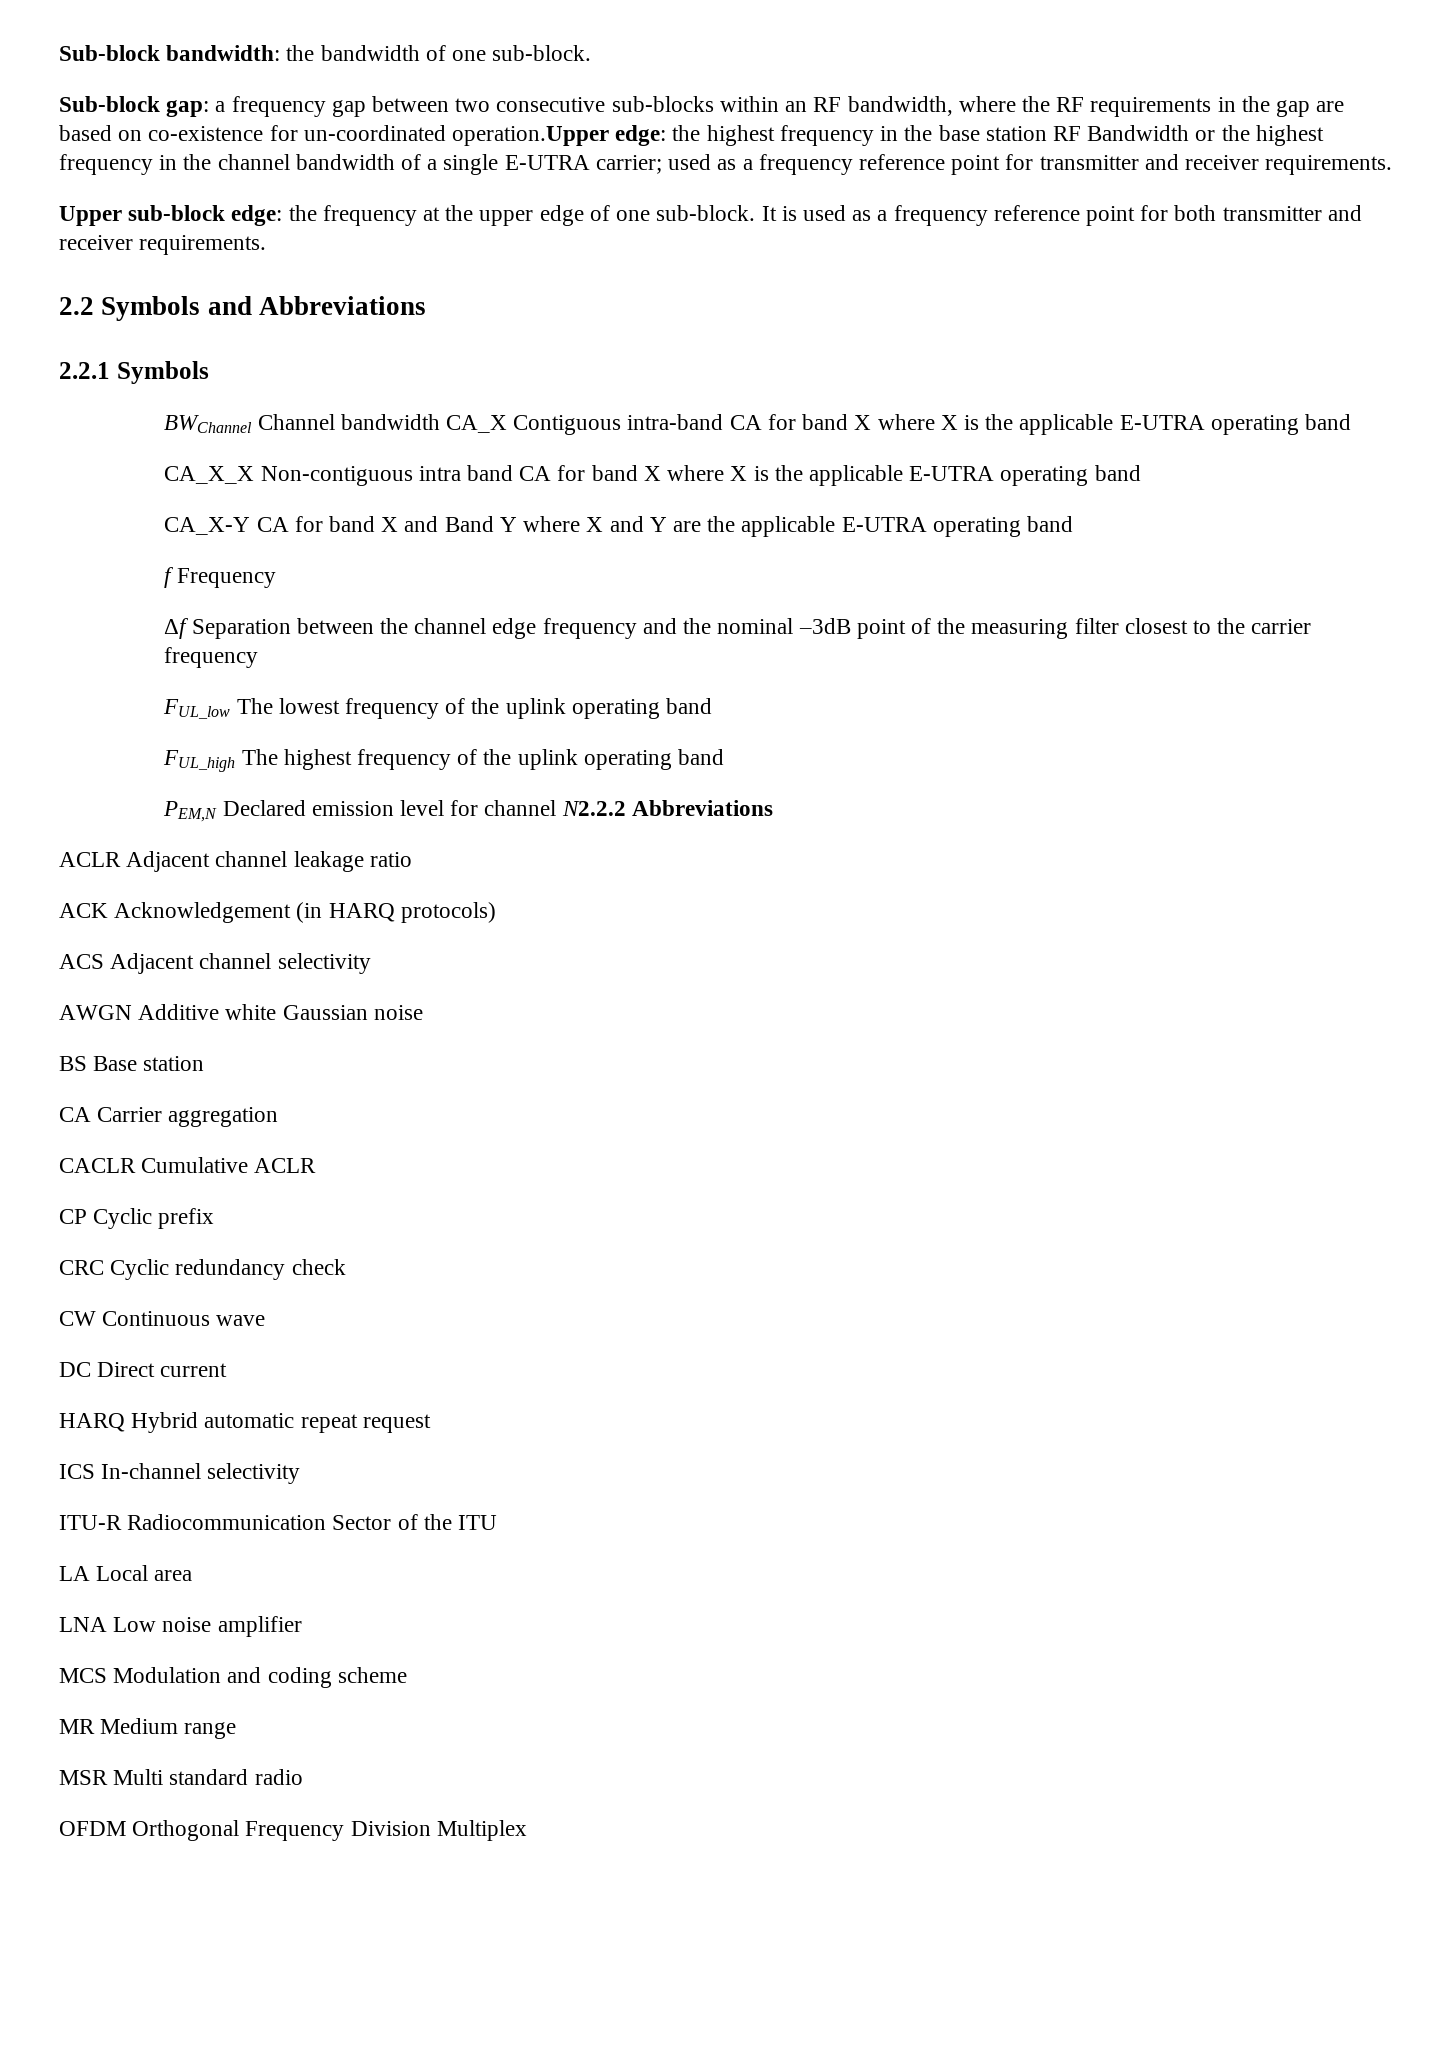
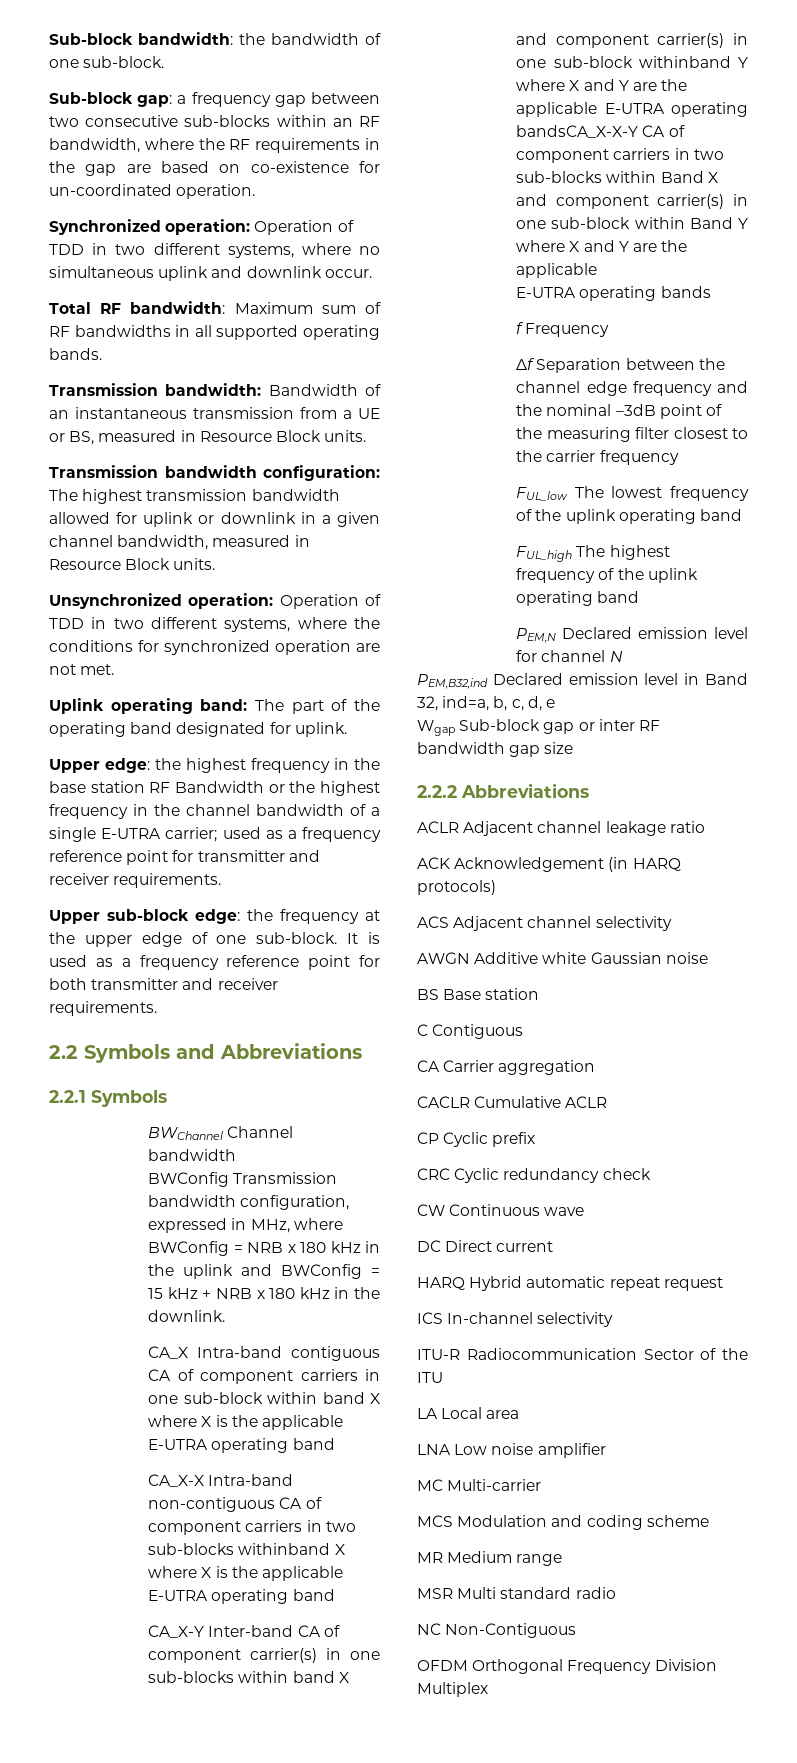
[452,126,610,146] operation.Upper -> [176,184,256,199] [49,219,354,235] [49,243,380,258] [49,266,372,281] [49,301,381,314] [49,325,380,340] [49,348,102,360] [49,383,381,396] [49,407,380,419] [49,430,367,445] [49,465,380,481] [49,489,340,504] [49,512,380,527] [49,535,310,550] [49,558,216,570] [49,593,381,609] [49,617,380,632] [49,640,380,655] [49,664,115,675] [49,698,380,714] [49,722,347,737] [49,759,100,773] operation. // Synchronized operation: Operation of TDD in two different systems, where no simultaneous uplink and downlink occur. // Total RF bandwidth: Maximum sum of RF bandwidths in all supported operating bands. // Transmission bandwidth: Bandwidth of an instantaneous transmission from a UE or BS, measured in Resource Block units. // Transmission bandwidth configuration: The highest transmission bandwidth allowed for uplink or downlink in a given channel bandwidth, measured in Resource Block units. // Unsynchronized operation: Operation of TDD in two different systems, where the conditions for synchronized operation are not met. // Uplink operating band: The part of the operating band designated for uplink. // Upper
[446,414,796,435] CA_X Contiguous intra-band CA for -> [148,1172,338,1187] [148,1195,350,1210] [148,1218,343,1233] [148,1241,380,1256] [148,1264,380,1279] [148,1287,380,1299] [148,1310,226,1322] [148,1346,380,1361] [148,1369,380,1384] [148,1392,318,1404] // BWConfig Transmission bandwidth configuration, expressed in MHz, where BWConfig = NRB x 180 kHz in the uplink and BWConfig = 15 kHz + NRB x 180 kHz in the downlink. // CA_X Intra-band contiguous CA of component carriers in one sub-block within
[164,465,638,486] CA_X_X Non-contiguous intra band CA for band -> [148,1474,294,1487] [148,1497,322,1512] [148,1520,356,1535] [148,1543,331,1555] CA_X-X Intra-band non-contiguous CA of component carriers in two sub-blocks withinband
[256,516,494,532] CA for band X and Band -> [208,1625,340,1637] [148,1648,380,1663] [148,1671,349,1683] [516,33,748,48] [516,56,731,68] Inter-band CA of component carrier(s) in one sub-blocks within band X and component carrier(s) in one sub-block withinband
[1026,516,1073,532] band -> [516,125,685,138] [516,148,724,163] [516,171,718,183] [516,194,748,209] [516,217,748,229] [516,240,688,252] [516,263,598,278] [516,286,711,301] bandsCA_X-X-Y CA of component carriers in two sub-blocks within Band X and component carrier(s) in one sub-block within Band Y where X and Y are the applicable // E-UTRA operating bands
[561,801,626,816] N2.2.2 -> [609,651,623,662] [417,673,748,689] [417,696,555,711] [417,719,660,736] [417,742,574,757] [417,785,457,798] N // PEM,B32,ind Declared emission level in Band 32, ind=a, b, c, d, e // Wgap Sub-block gap or inter RF bandwidth gap size // 2.2.2
(205, 1063) none -> [417,1024,524,1039] // C Contiguous
(302, 1626) none -> [417,1479,542,1491] // MC Multi-carrier
(303, 1777) none -> [417,1623,577,1638] // NC Non-Contiguous

